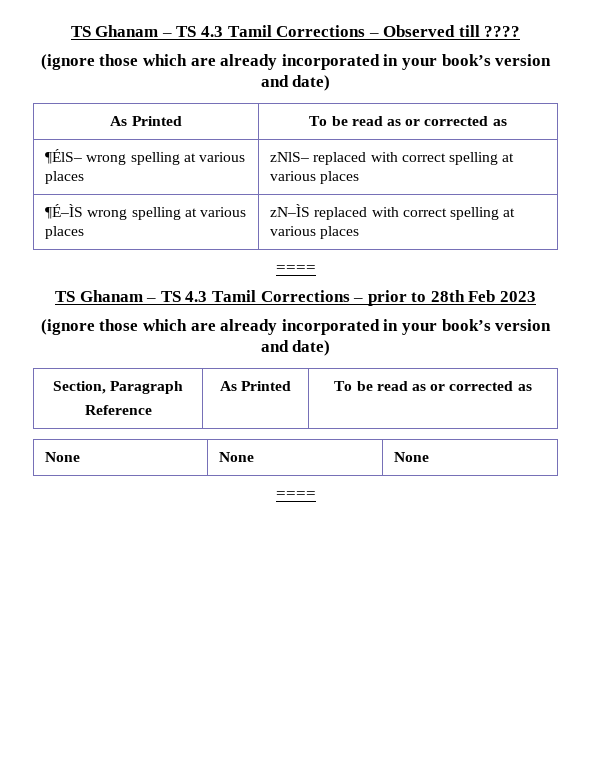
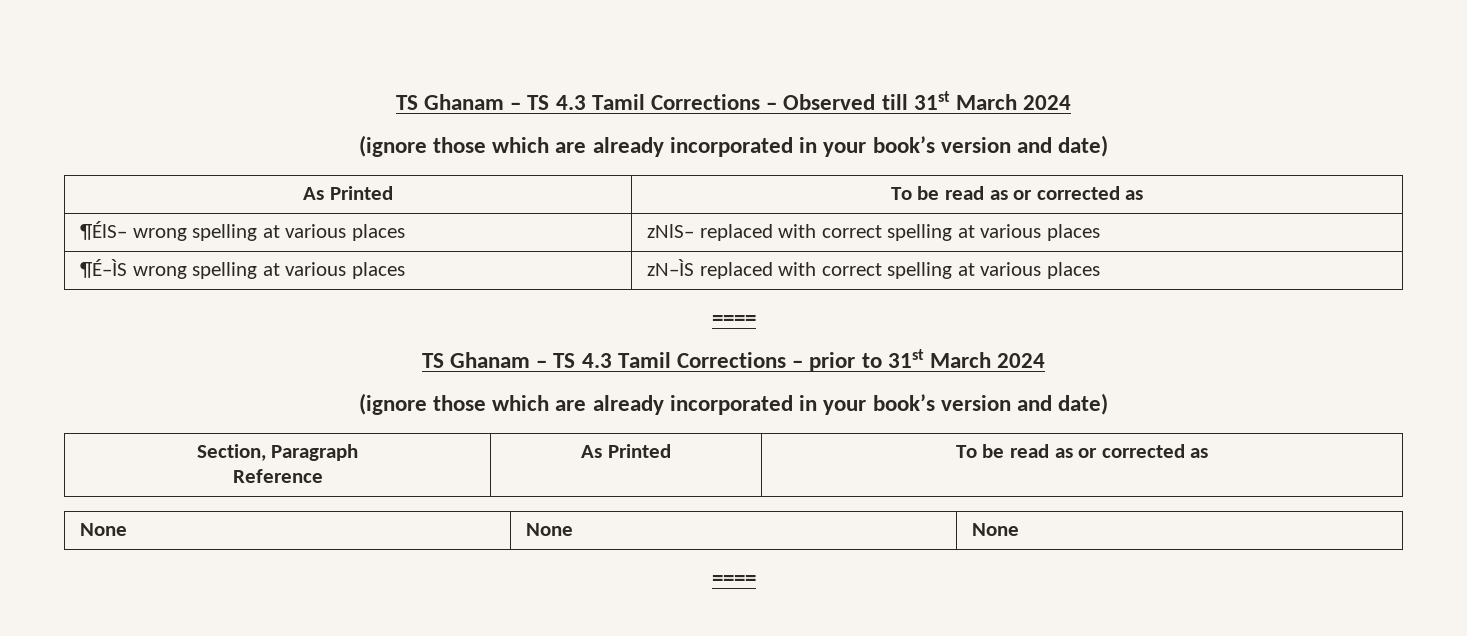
[484,26,521,37] ???? -> [913,91,1072,110] 31st March 2024
[430,290,537,302] 28th Feb 2023 -> [887,349,1046,368] 31st March 2024

